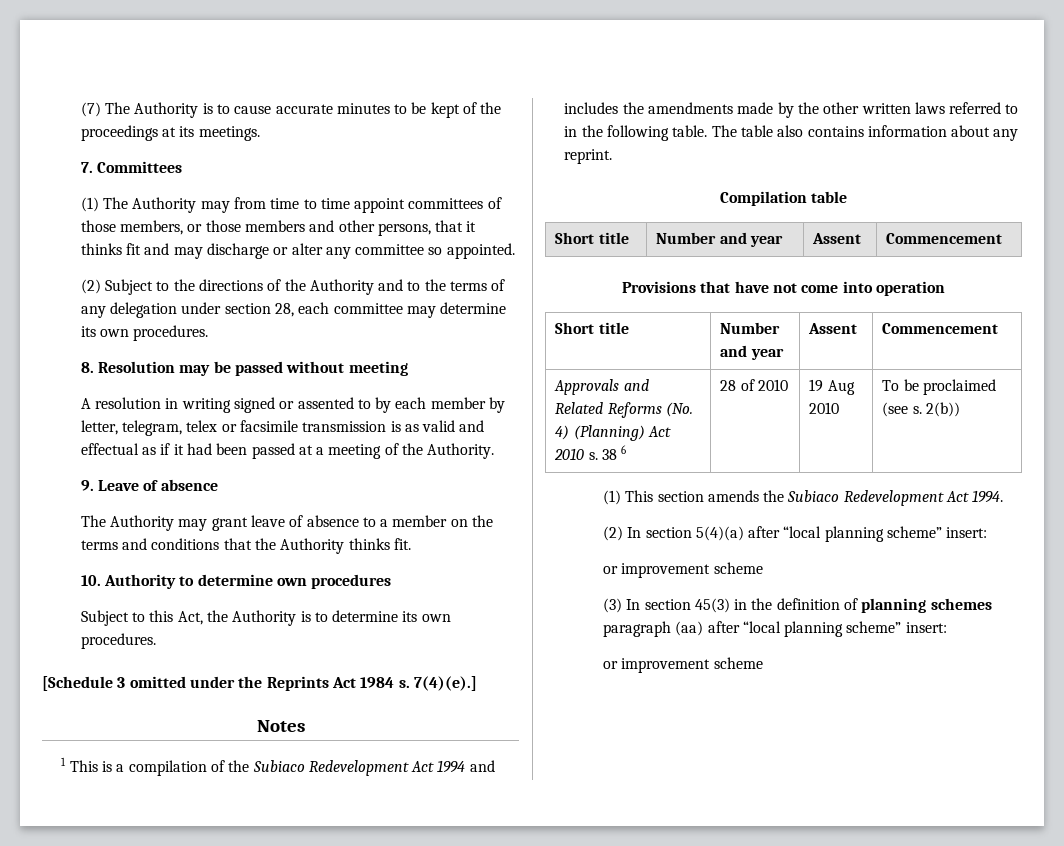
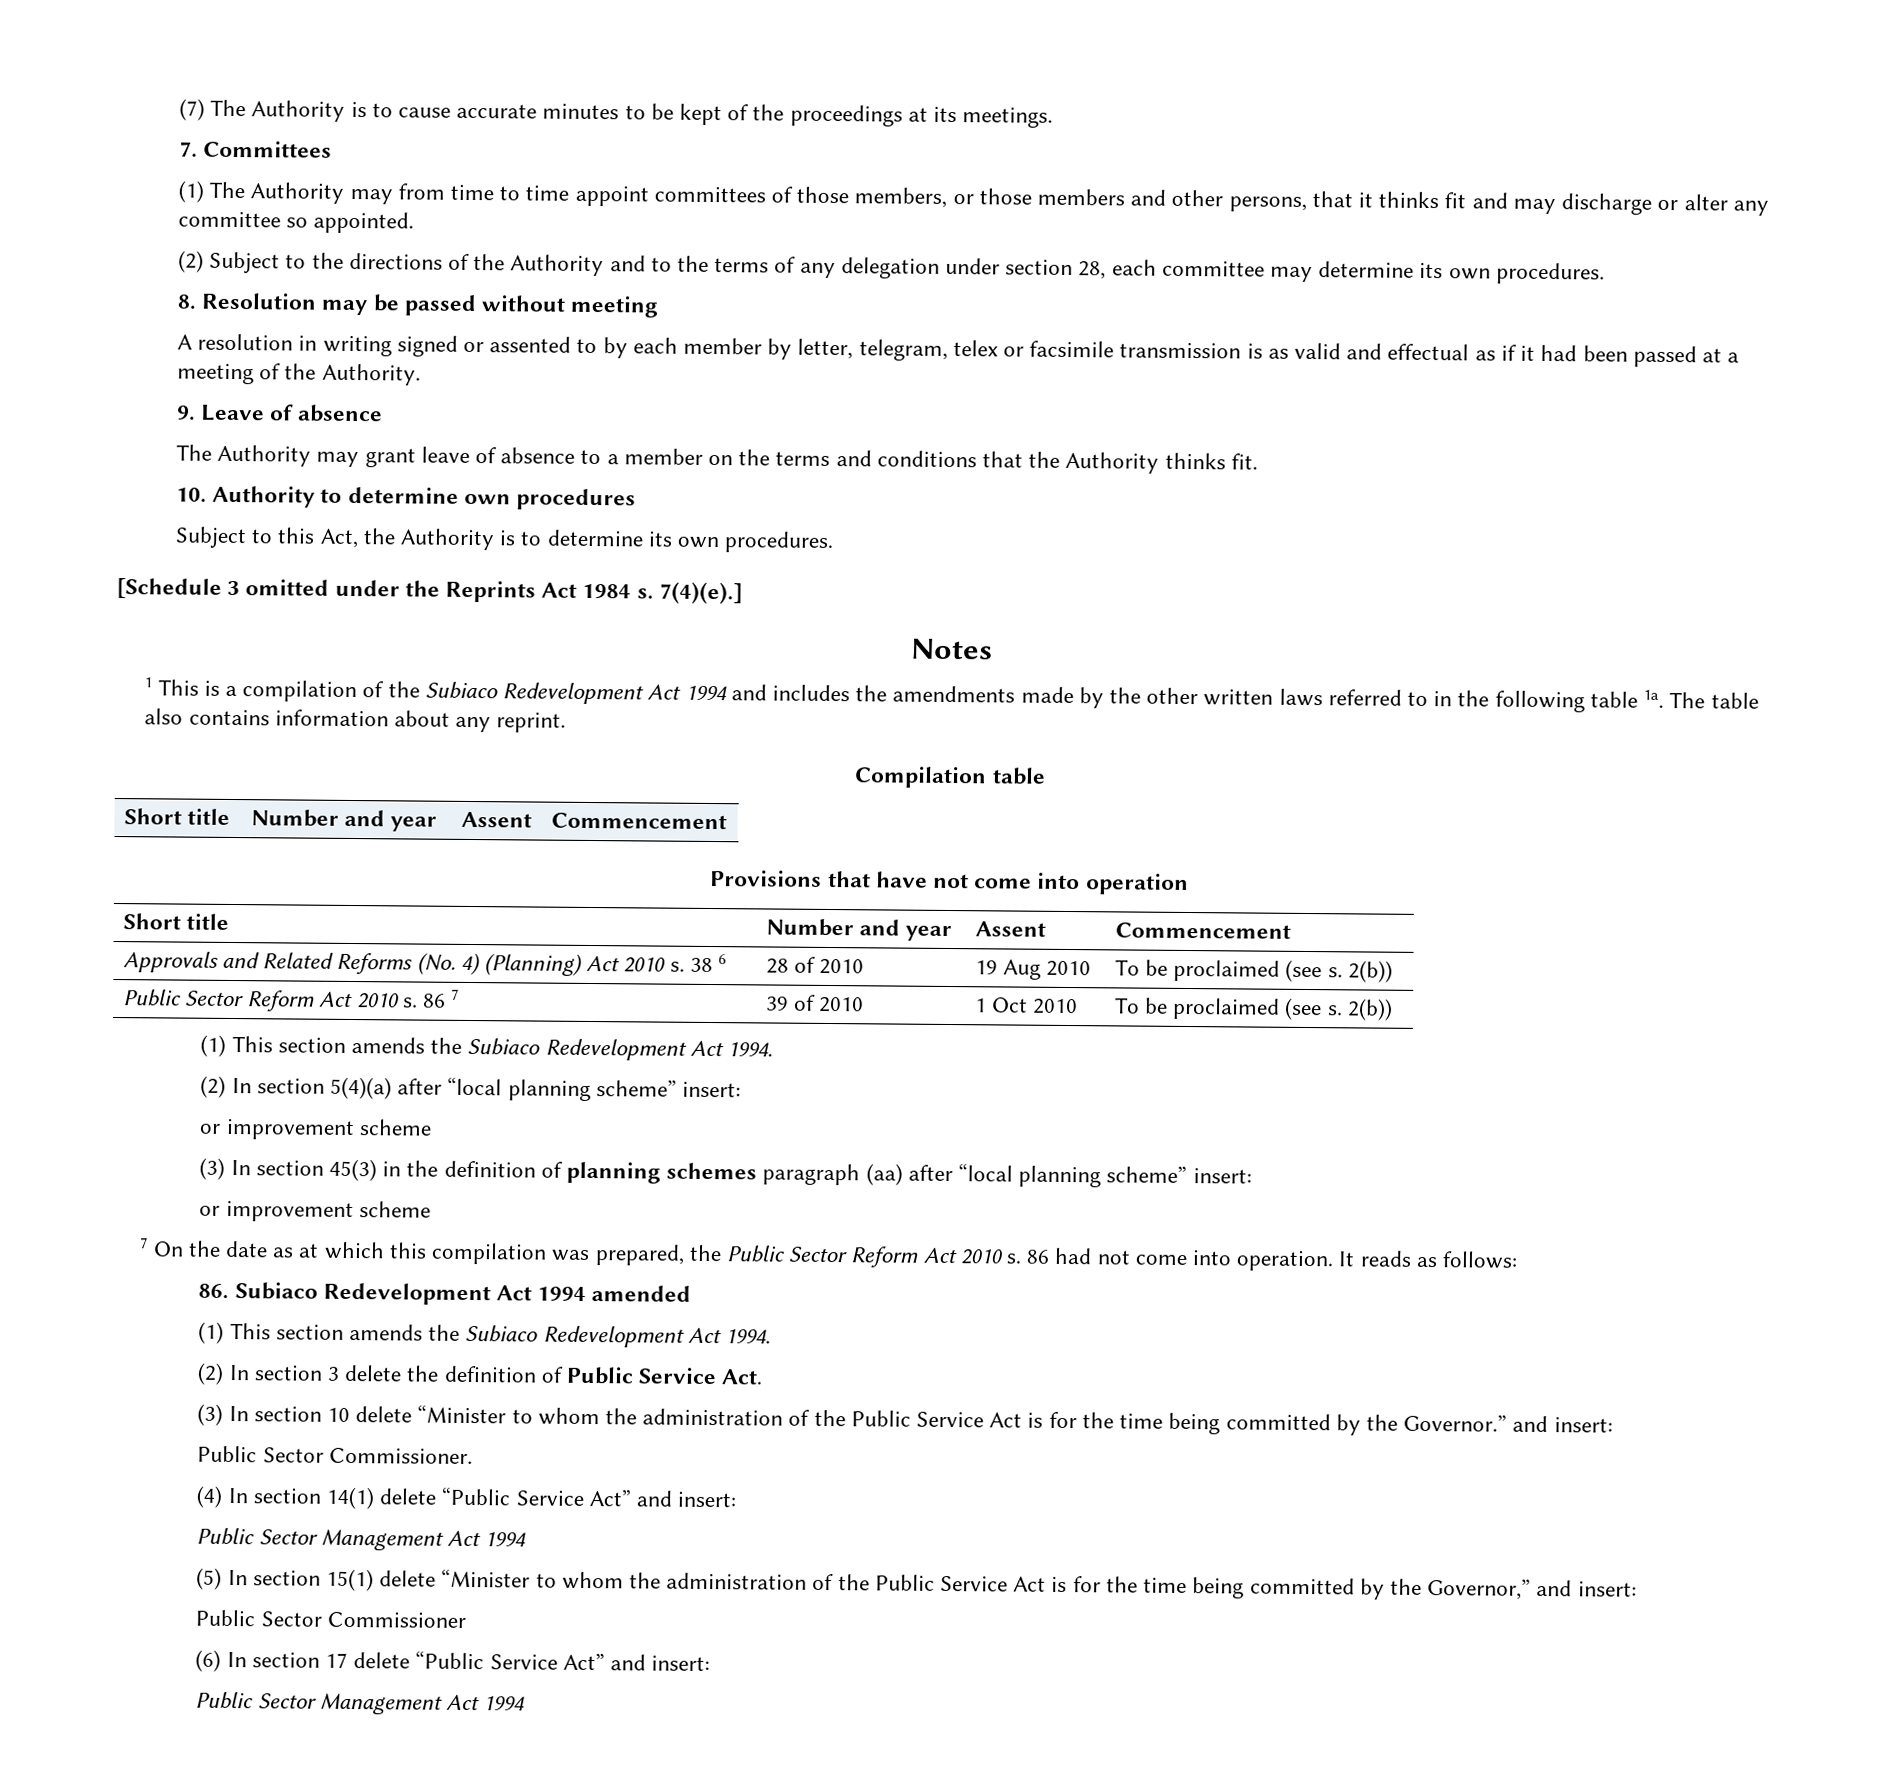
[672,125,708,137] table. -> [1589,689,1665,708] table 1a.
(961, 409) none -> [122,988,460,1012] [765,994,865,1013] [974,997,1079,1015] [1114,997,1393,1021] // Public Sector Reform Act 2010 s. 86 7 | 39 of 2010 | 1 Oct 2010 | To be proclaimed (see s. 2(b))
(763, 663) none -> [140,1237,1519,1272] [198,1282,692,1306] [198,1321,771,1348] [197,1362,764,1385] [197,1403,1613,1436] [197,1445,473,1465] [196,1485,737,1510] [196,1527,527,1551] [196,1567,1637,1600] [195,1609,466,1628] [195,1649,711,1672] [195,1691,526,1715] // 7 On the date as at which this compilation was prepared, the Public Sector Reform Act 2010 s. 86 had not come into operation. It reads as follows: // 86. Subiaco Redevelopment Act 1994 amended // (1) This section amends the Subiaco Redevelopment Act 1994. // (2) In section 3 delete the definition of Public Service Act. // (3) In section 10 delete “Minister to whom the administration of the Public Service Act is for the time being committed by the Governor.” and insert: // Public Sector Commissioner. // (4) In section 14(1) delete “Public Service Act” and insert: // Public Sector Management Act 1994 // (5) In section 15(1) delete “Minister to whom the administration of the Public Service Act is for the time being committed by the Governor,” and insert: // Public Sector Commissioner // (6) In section 17 delete “Public Service Act” and insert: // Public Sector Management Act 1994

